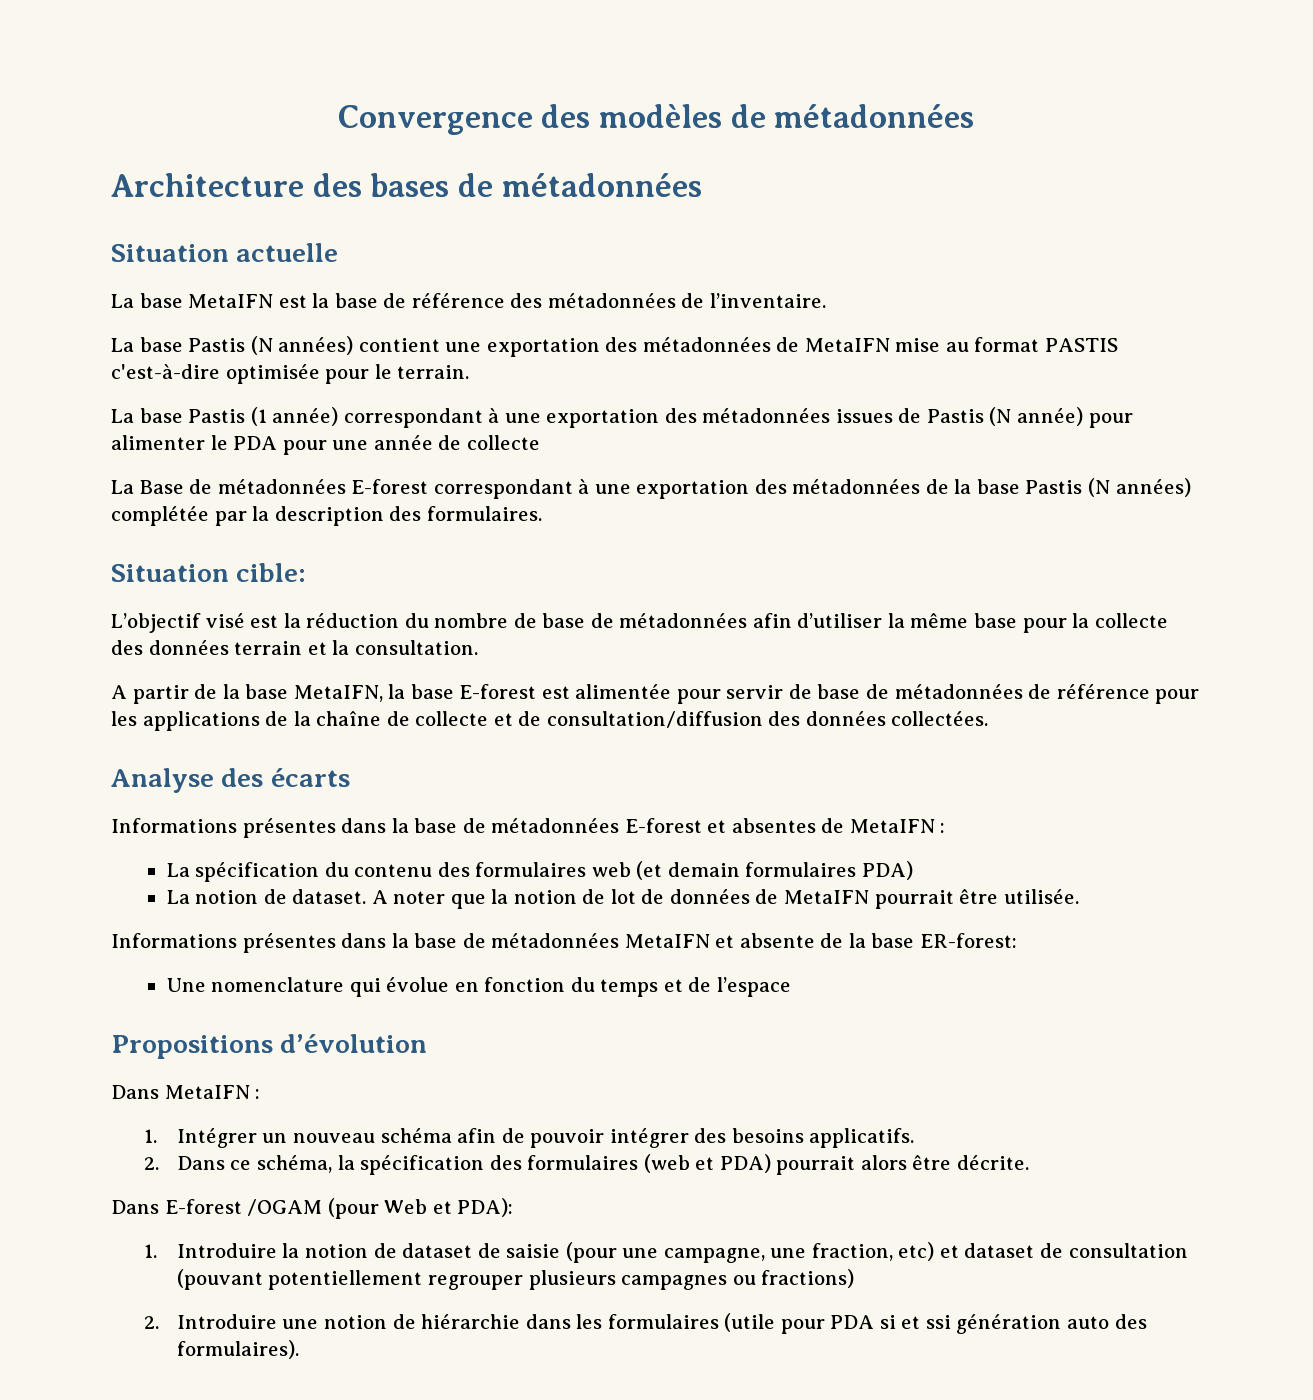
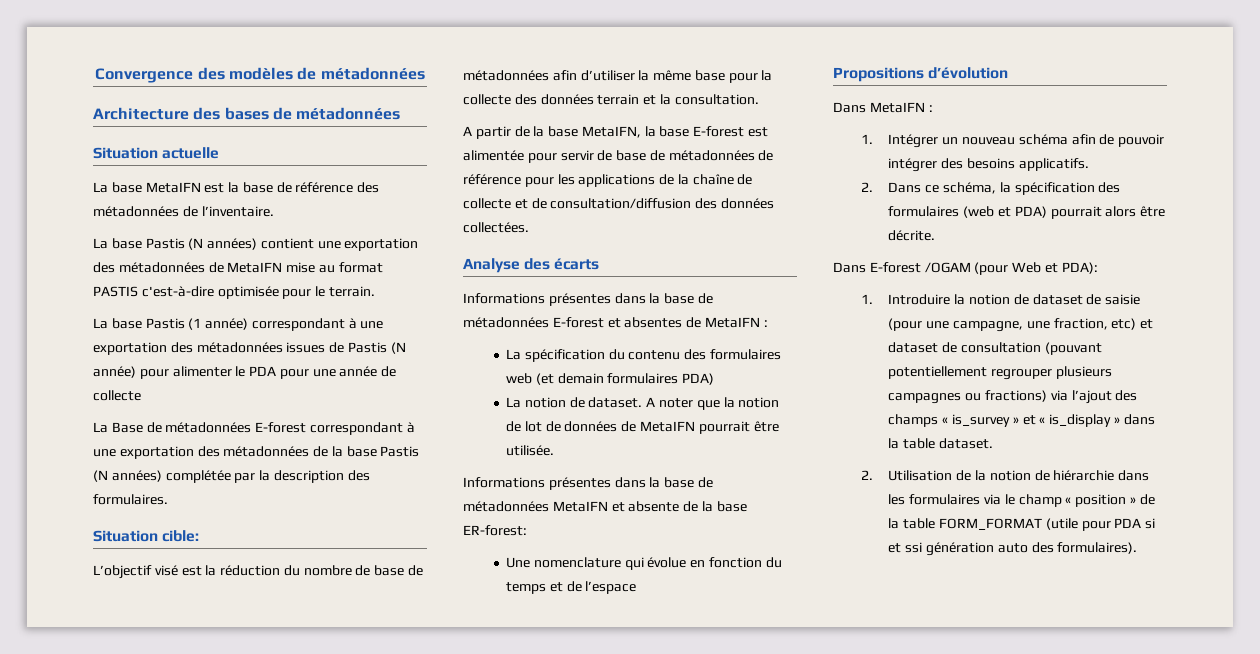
[143,1314,319,1329] // 2. Introduire une -> [1050,390,1138,404] [888,414,1155,427] [888,438,994,449] [860,470,987,481] via l’ajout des champs « is_survey » et « is_display » dans la table dataset. // 2. Utilisation de la
(719, 1321) none -> [984,494,1155,507] [888,518,1043,530] via le champ « position » de la table FORM_FORMAT

